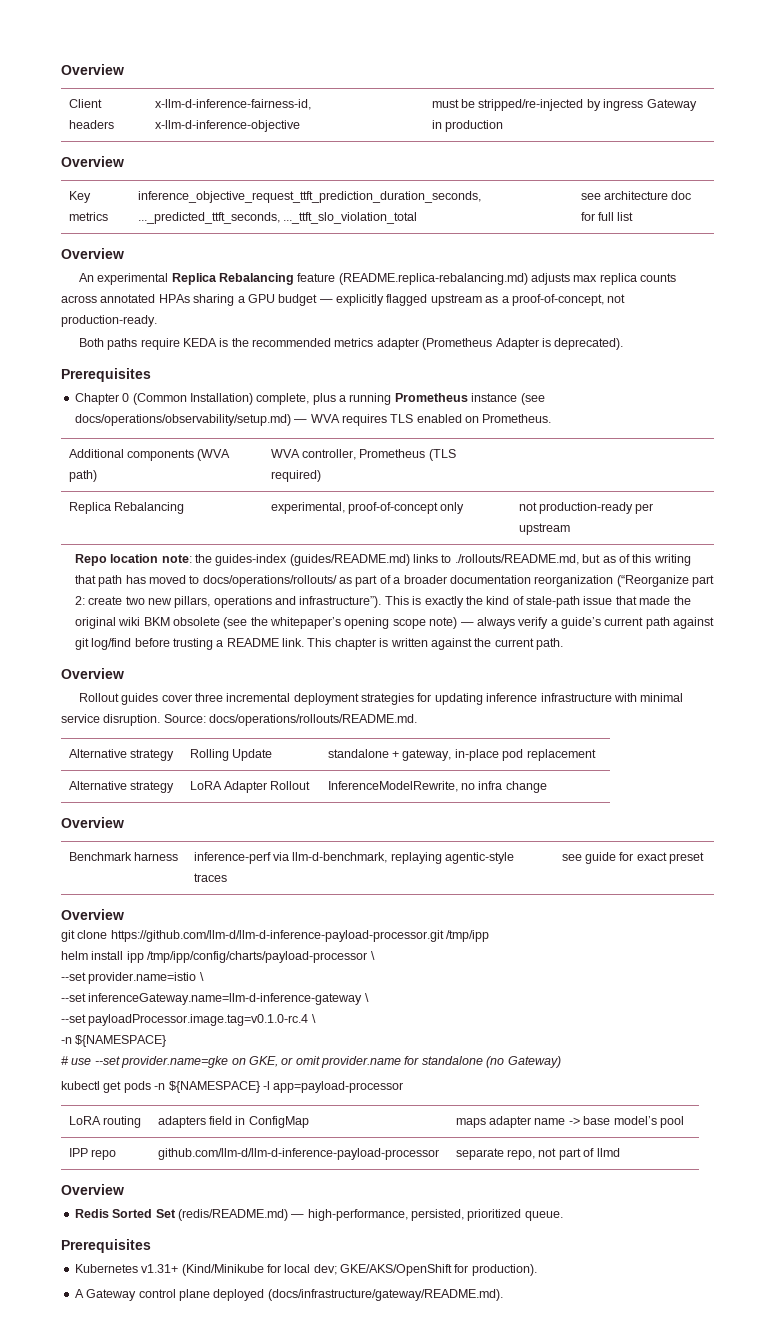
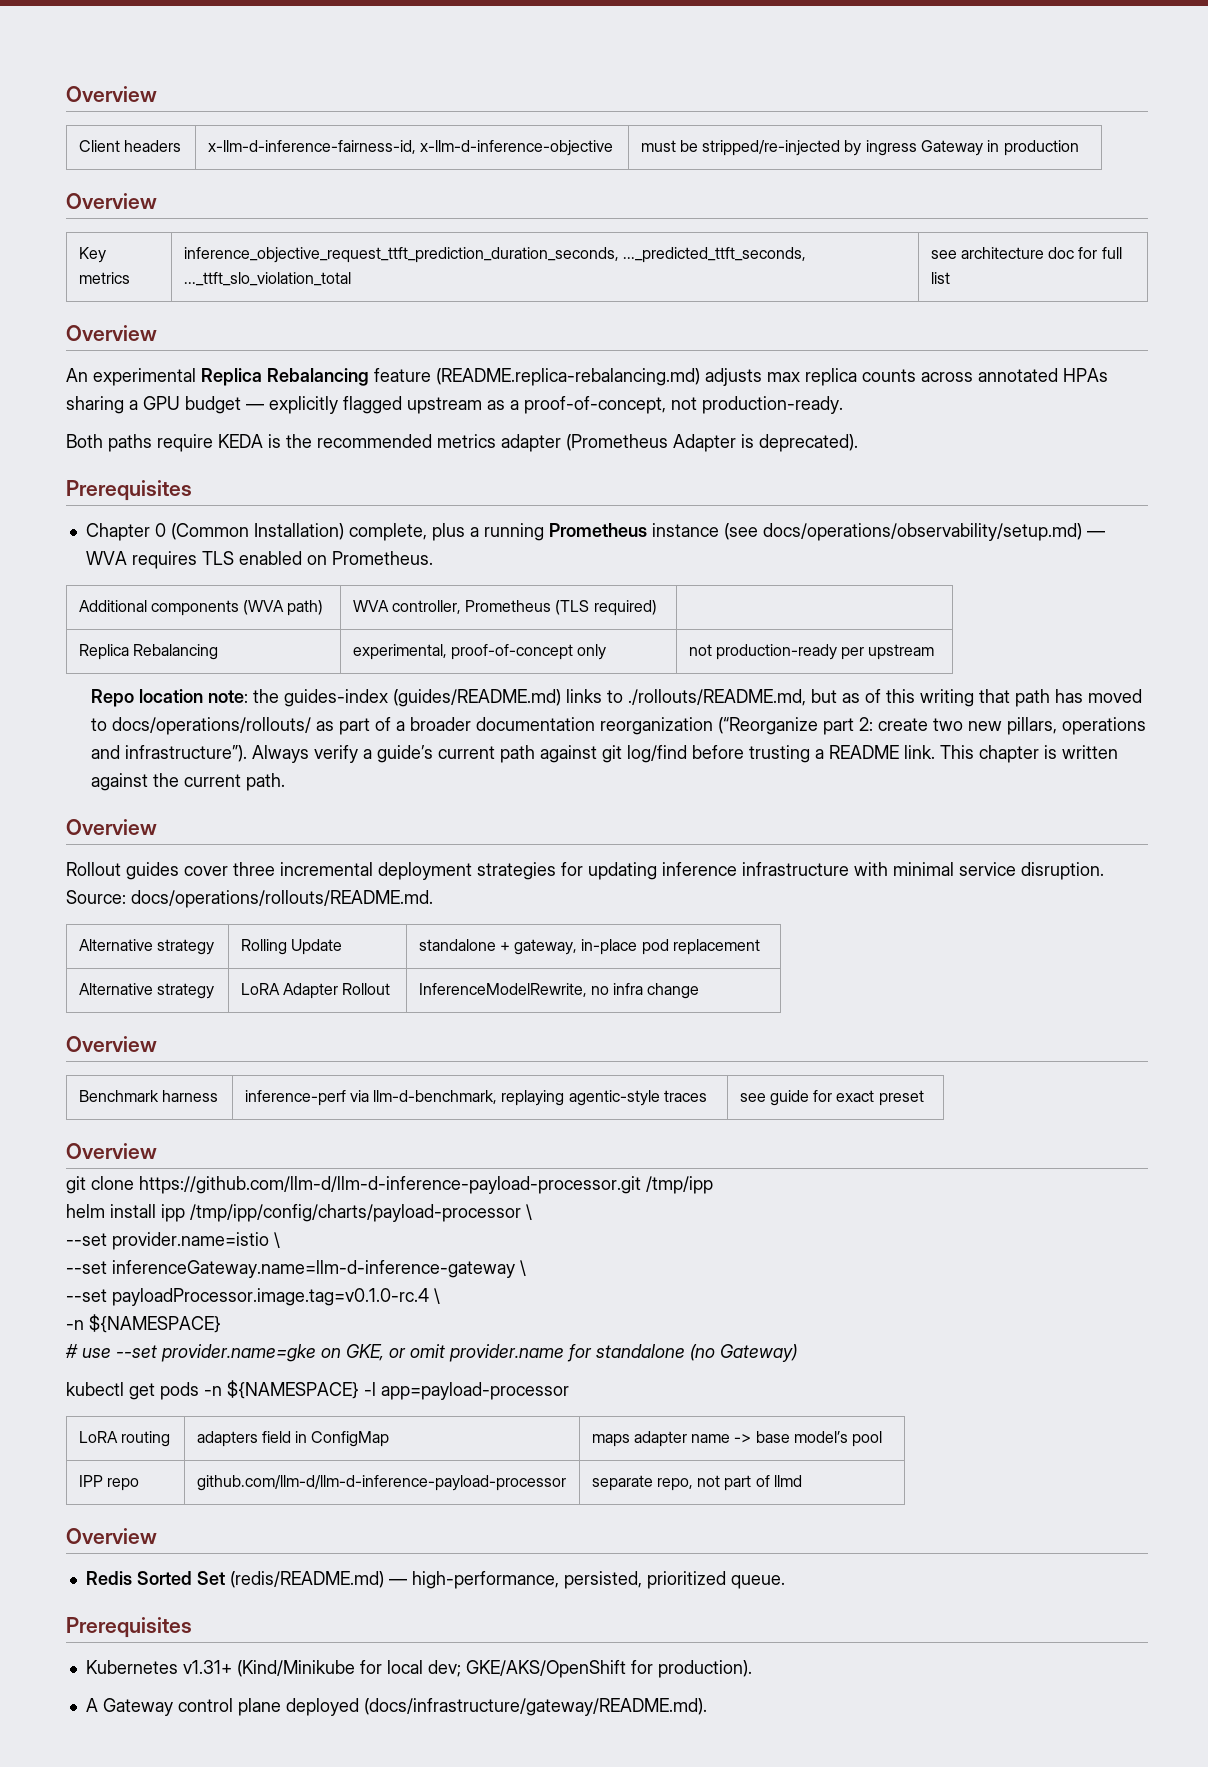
[384,596,691,608] [74,617,515,629] This is exactly the kind of stale-path issue that made the original wiki BKM obsolete (see the whitepaper’s opening scope note) — always -> [251,745,309,763] Always

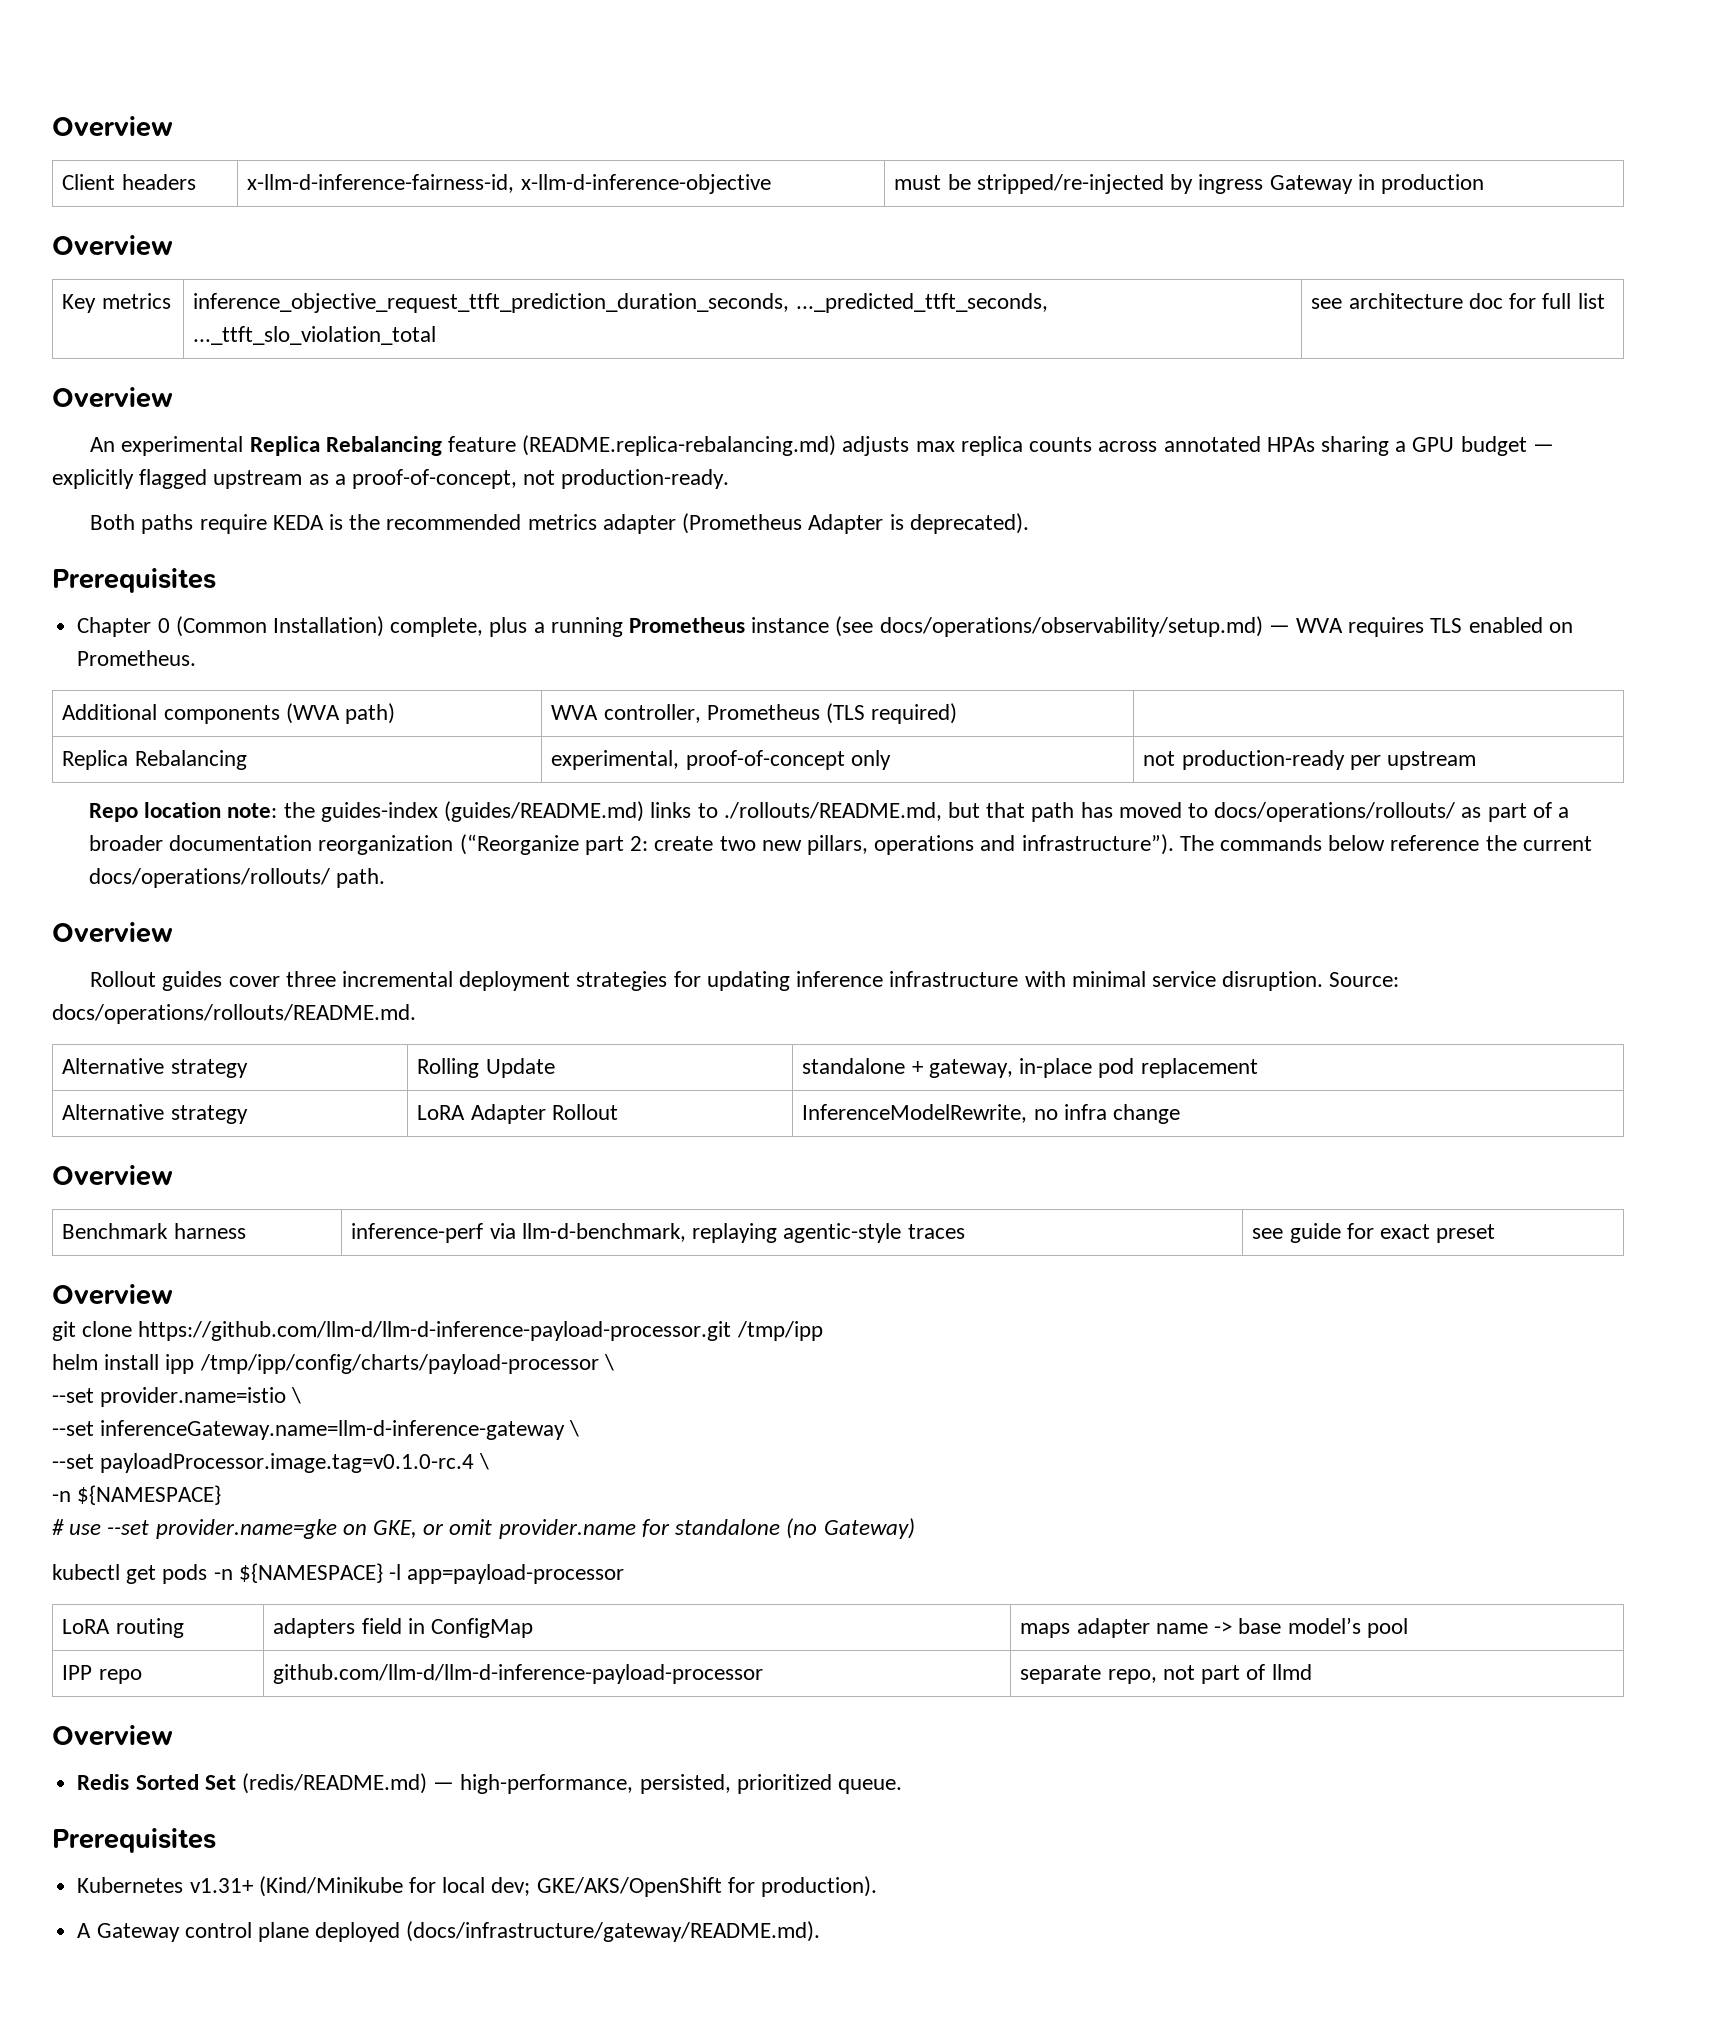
[841,689,974,707] as of this writing -> (980, 810) none
[251,745,1118,763] [90,773,148,791] Always verify a guide’s current path against git log/find before trusting a README link. This chapter is written against -> [1179,835,1480,851] The commands below reference
(241, 780) none -> [89,868,331,888] docs/operations/rollouts/

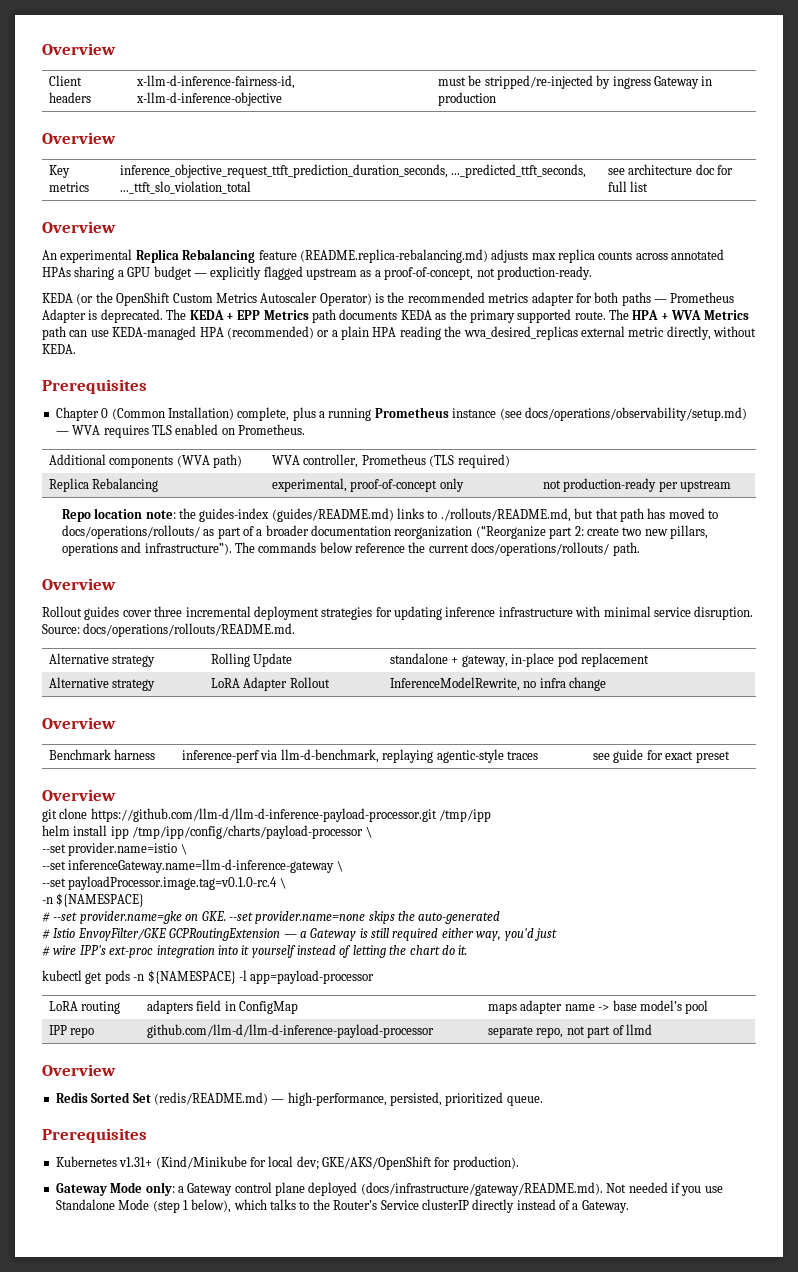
[90,514,324,534] Both paths require KEDA -> [42,292,372,306] KEDA (or the OpenShift Custom Metrics Autoscaler Operator)
[682,513,1029,534] (Prometheus Adapter is deprecated). -> [575,292,735,306] [42,309,749,323] [42,326,756,340] [42,344,76,354] for both paths — Prometheus Adapter is deprecated. The KEDA + EPP Metrics path documents KEDA as the primary supported route. The HPA + WVA Metrics path can use KEDA-managed HPA (recommended) or a plain HPA reading the wva_desired_replicas external metric directly, without KEDA.
[69,1524,102,1535] use -> (50, 917) none
[373,1518,915,1539] GKE, or omit provider.name for standalone (no Gateway) -> [201,911,501,924] [42,928,557,941] [42,945,468,958] GKE. --set provider.name=none skips the auto-generated // # Istio EnvoyFilter/GKE GCPRoutingExtension — a Gateway is still required either way, you'd just // # wire IPP's ext-proc integration into it yourself instead of letting the chart do it.
[77,1923,92,1938] A -> [55,1182,184,1196] Gateway Mode only: a
(821, 1931) none -> [606,1182,723,1196] [55,1199,629,1213] Not needed if you use Standalone Mode (step 1 below), which talks to the Router’s Service clusterIP directly instead of a Gateway.

